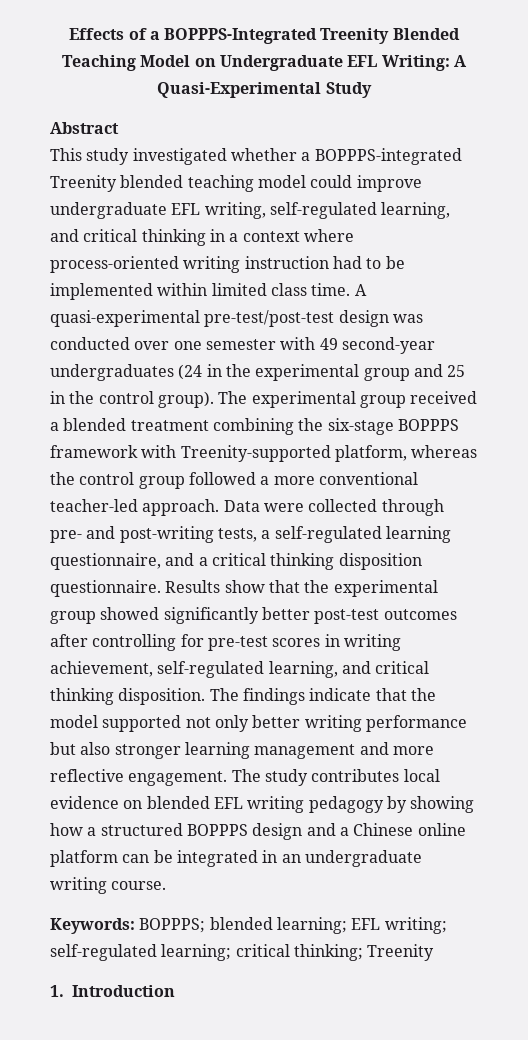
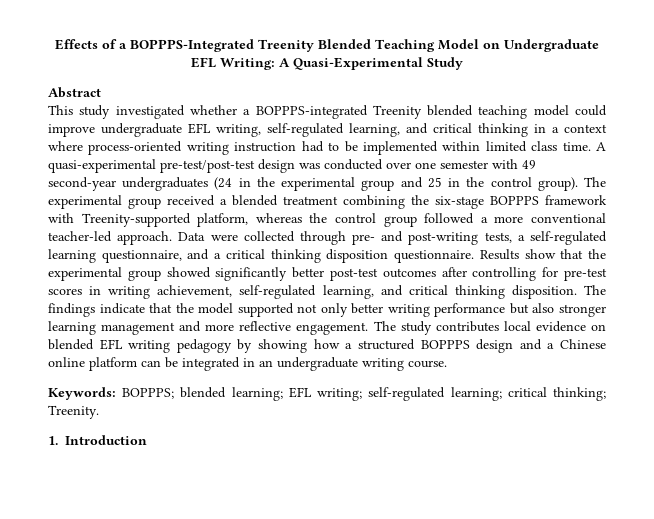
[367,944,435,961] Treenity -> [48,405,99,419] Treenity.

